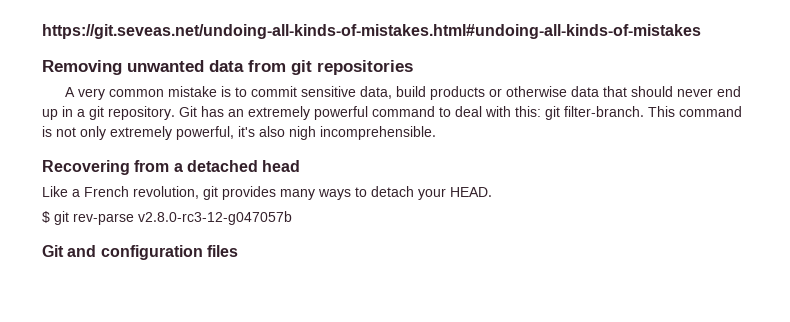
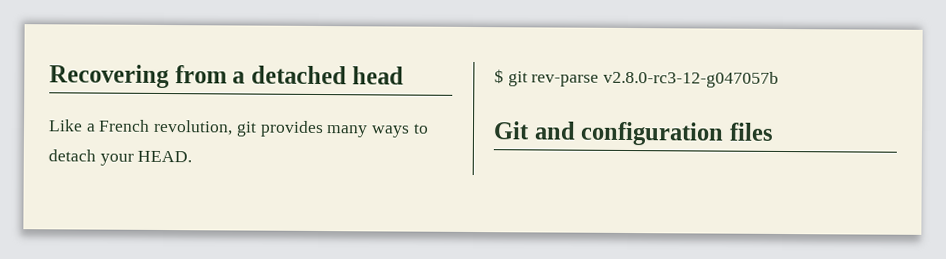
[42,24,701,39] [42,60,413,75] [65,86,742,100] [42,106,742,120] [42,126,436,140] https://git.seveas.net/undoing-all-kinds-of-mistakes.html#undoing-all-kinds-of-mistakes // Removing unwanted data from git repositories // A very common mistake is to commit sensitive data, build products or otherwise data that should never end up in a git repository. Git has an extremely powerful command to deal with this: git filter-branch. This command is not only extremely powerful, it's also nigh incomprehensible. // -> (49, 76) none

